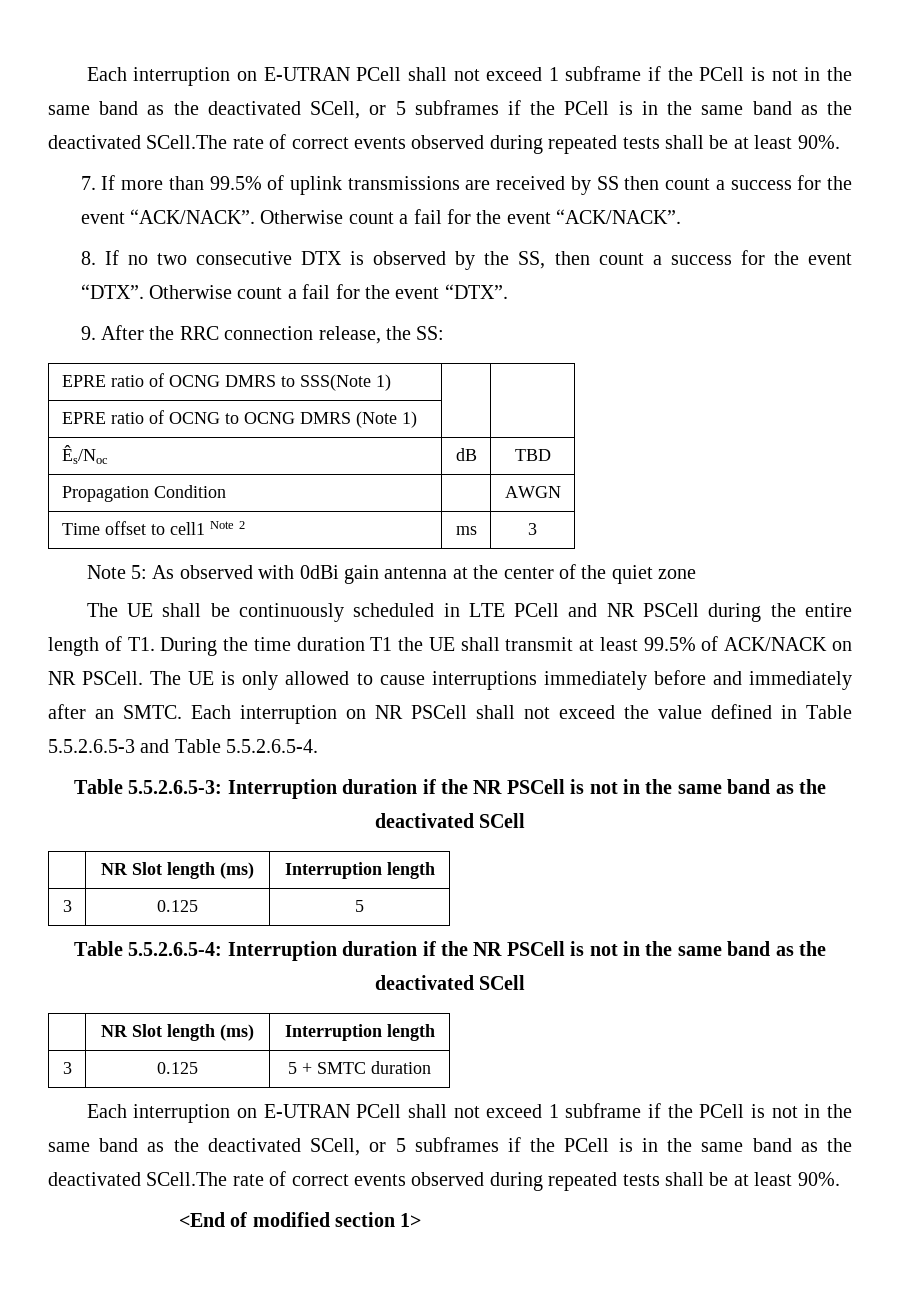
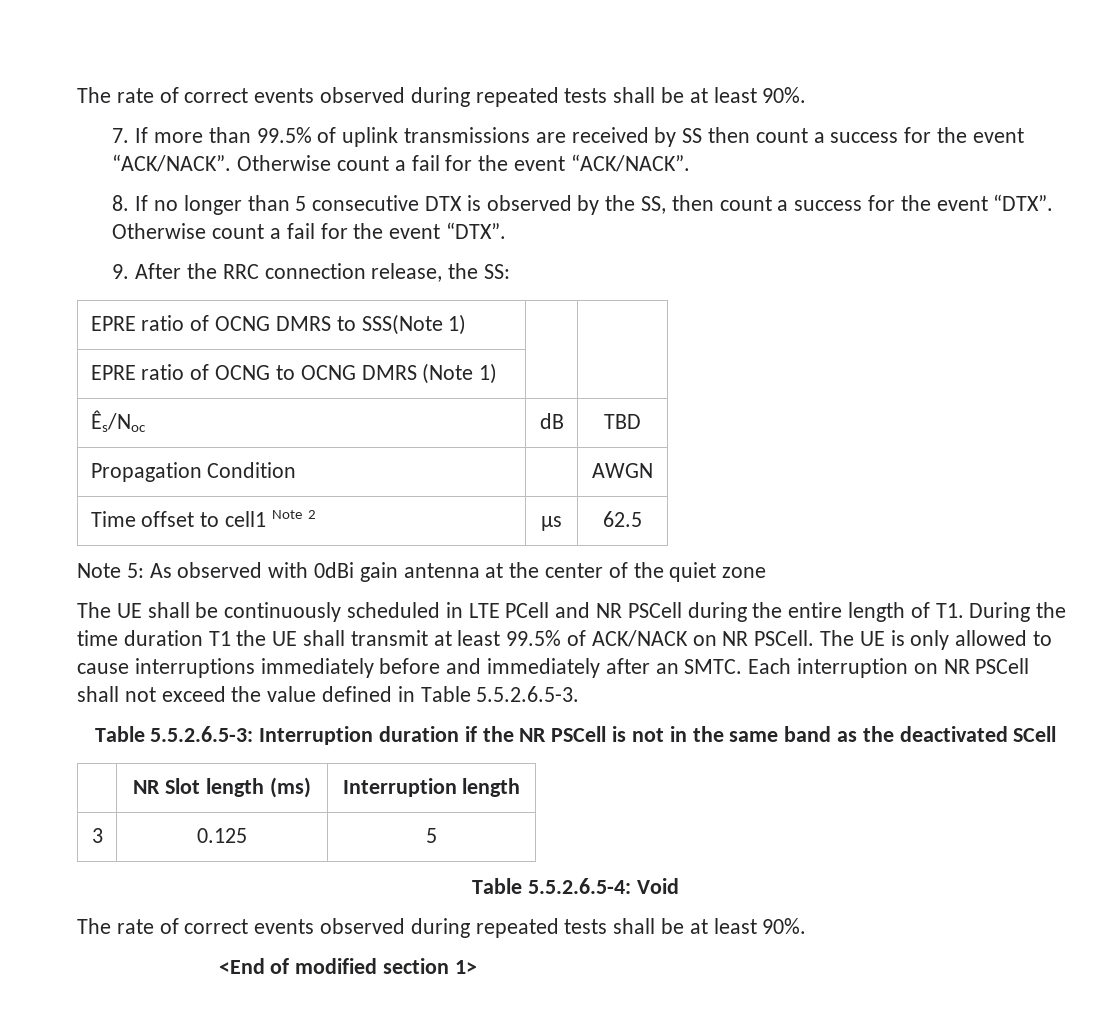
[86,66,852,86] [48,100,852,119] [48,135,228,149] Each interruption on E-UTRAN PCell shall not exceed 1 subframe if the PCell is not in the same band as the deactivated SCell, or 5 subframes if the PCell is in the same band as the deactivated SCell.The -> [77,87,111,103] The
[156,253,187,265] two -> [183,195,307,215] longer than 5
[455,526,477,535] [528,523,537,535] ms | 3 -> [541,516,562,531] [603,511,642,527] μs | 62.5
[48,739,319,753] 5.5.2.6.5-3 and Table 5.5.2.6.5-4. -> [476,686,580,702] 5.5.2.6.5-3.
[227,941,826,961] [374,975,526,990] [101,1024,255,1041] [284,1024,435,1041] [62,1062,72,1074] [157,1062,198,1074] [288,1061,431,1074] [86,1103,852,1123] [48,1137,852,1156] [48,1172,228,1186] Interruption duration if the NR PSCell is not in the same band as the deactivated SCell // | NR Slot length (ms) | Interruption length // 3 | 0.125 | 5 + SMTC duration // Each interruption on E-UTRAN PCell shall not exceed 1 subframe if the PCell is not in the same band as the deactivated SCell, or 5 subframes if the PCell is in the same band as the deactivated SCell.The -> [636,878,679,894] [77,918,111,934] Void // The

